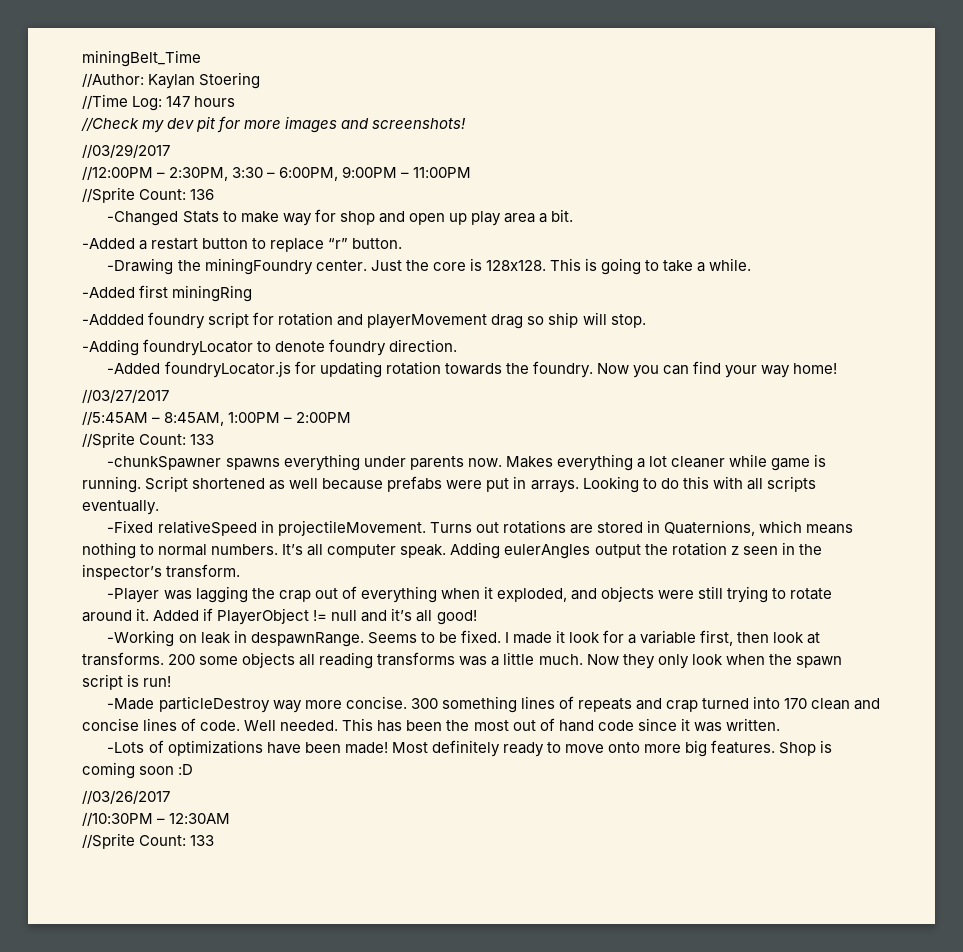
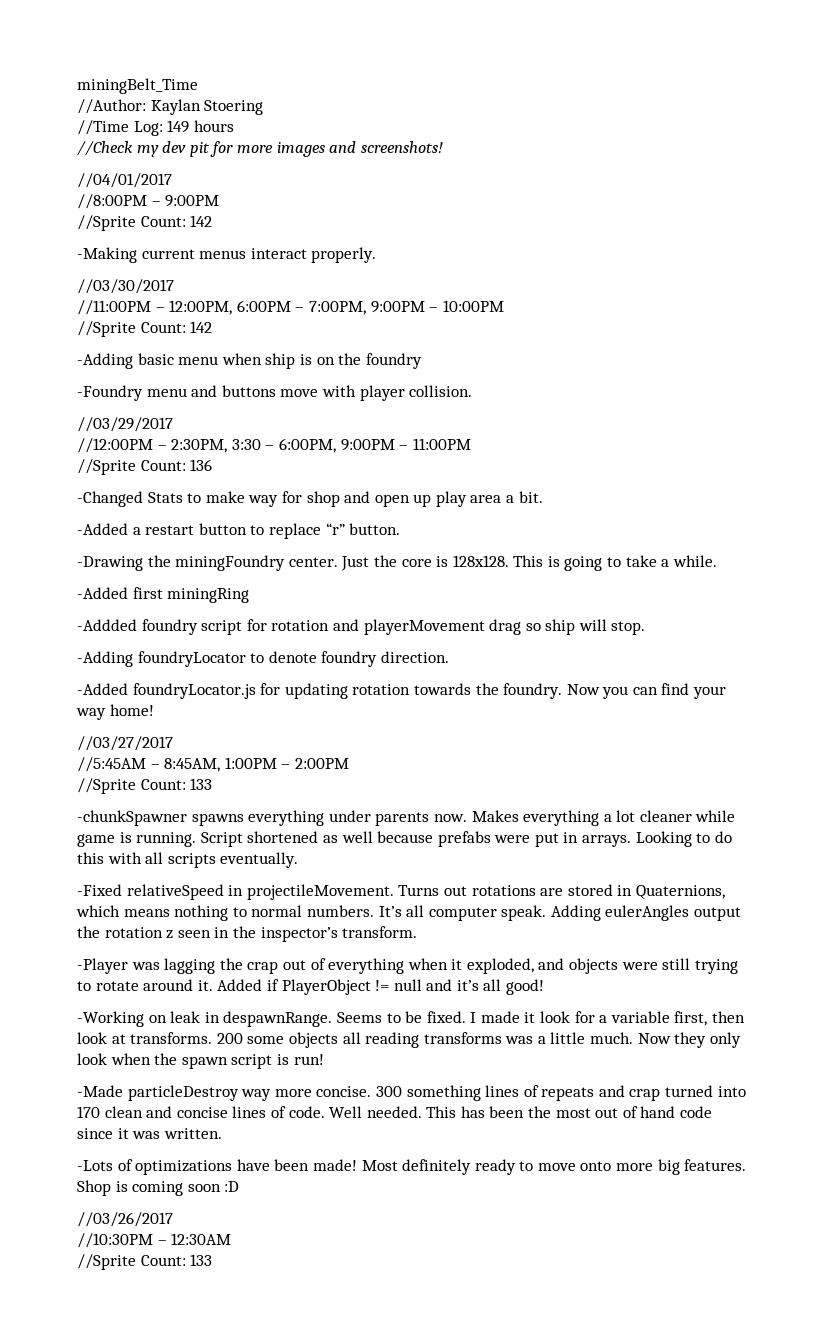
[166,96,191,107] 147 -> [167,120,190,133] 149
(467, 123) none -> [77,173,172,188] [77,194,220,209] [77,215,213,231] [77,247,377,263] [77,279,174,294] [77,300,504,315] [77,321,213,337] [77,353,422,369] [77,385,473,401] // //04/01/2017 // //8:00PM – 9:00PM // //Sprite Count: 142 // -Making current menus interact properly. // //03/30/2017 // //11:00PM – 12:00PM, 6:00PM – 7:00PM, 9:00PM – 10:00PM // //Sprite Count: 142 // -Adding basic menu when ship is on the foundry // -Foundry menu and buttons move with player collision.

